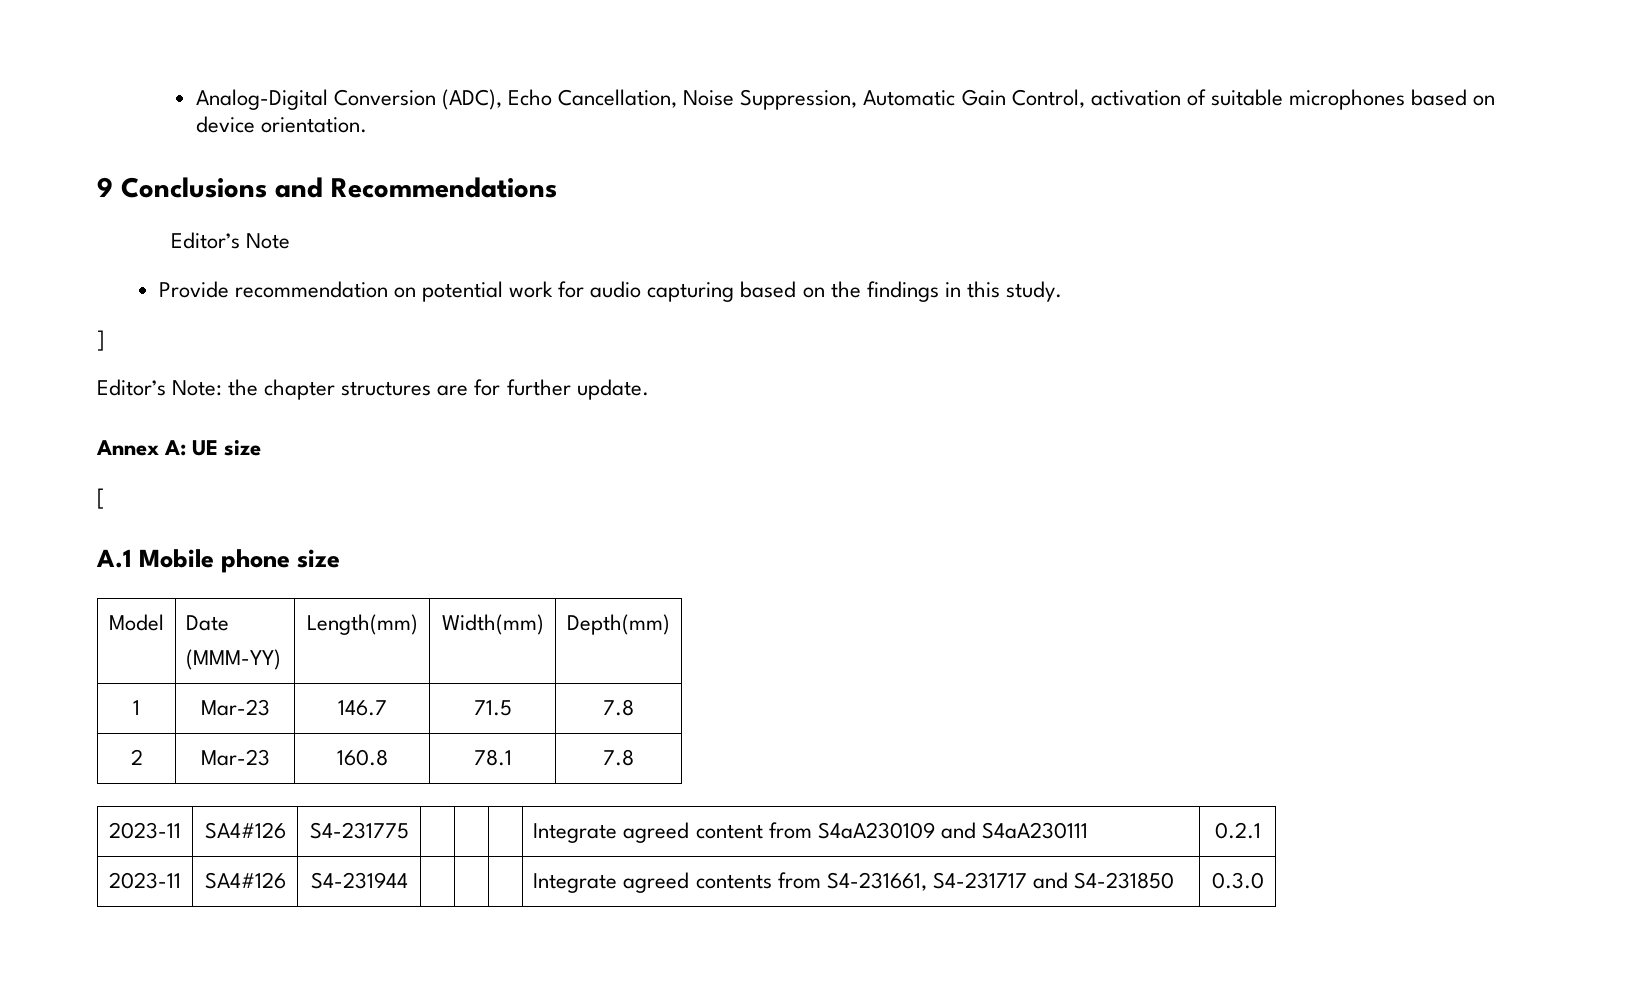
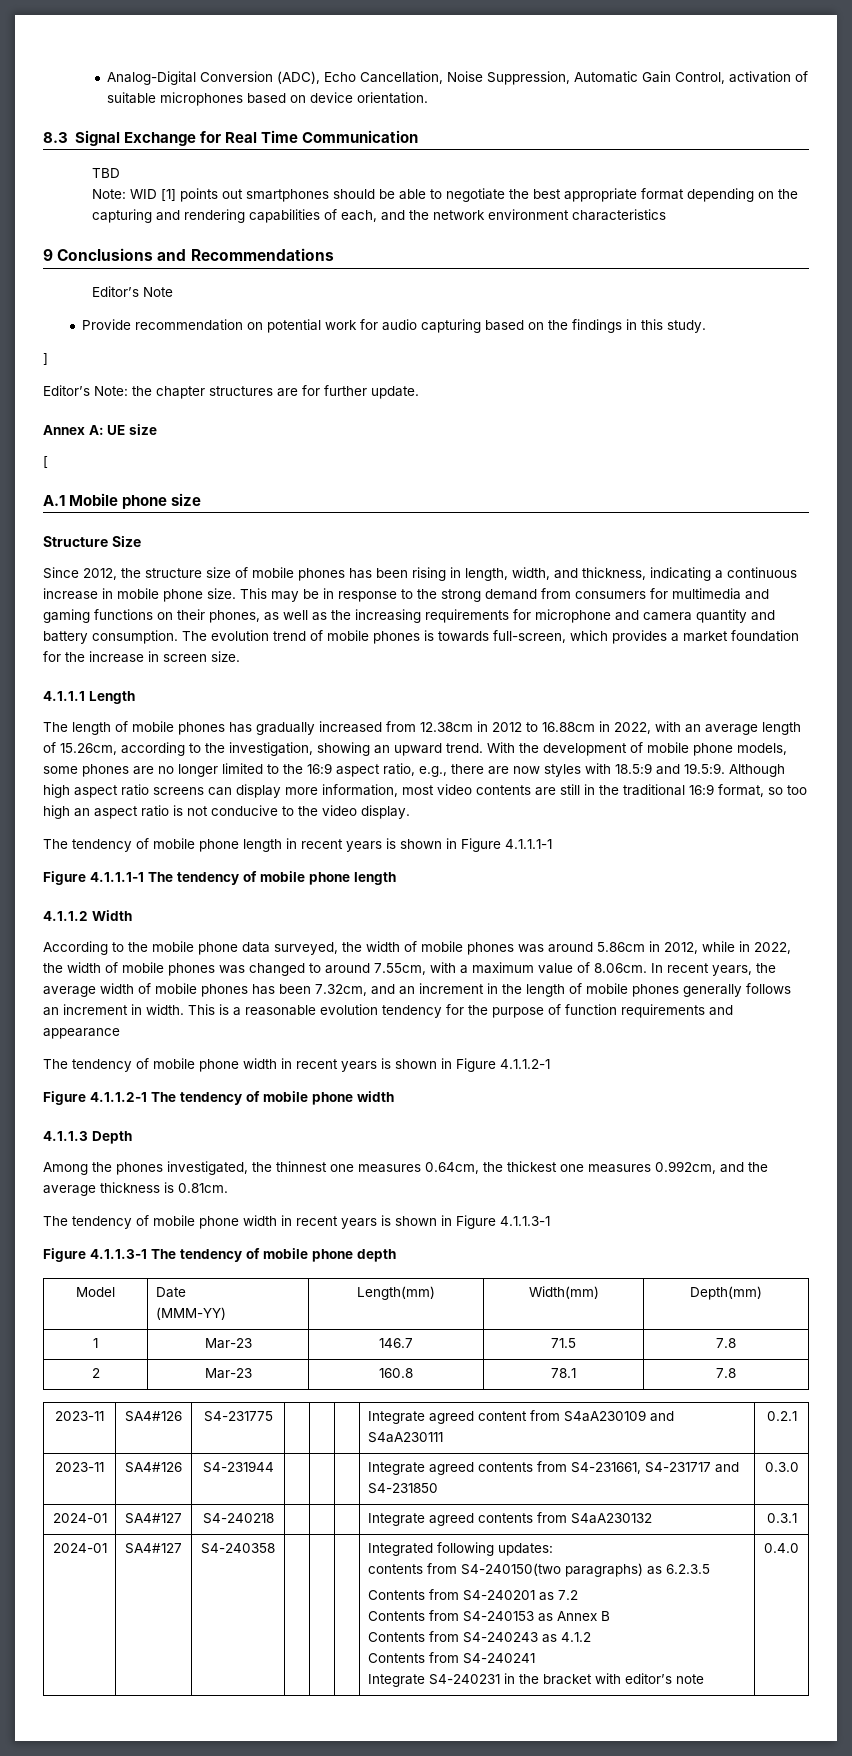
(368, 125) none -> [43,130,419,146] [92,168,121,178] [92,188,799,202] [92,209,667,223] // 8.3 Signal Exchange for Real Time Communication // TBD // Note: WID [1] points out smartphones should be able to negotiate the best appropriate format depending on the capturing and rendering capabilities of each, and the network environment characteristics
(341, 558) none -> [43,535,141,547] [43,567,797,581] [43,588,769,602] [43,609,775,623] [43,630,799,644] [43,651,240,663] [43,691,135,704] [43,721,801,735] [43,742,787,756] [43,763,785,777] [43,784,807,798] [43,805,410,819] [43,838,552,852] [43,871,396,885] [43,910,132,921] [43,941,791,955] [43,962,776,976] [43,983,791,997] [43,1004,733,1018] [43,1028,120,1039] [43,1058,550,1072] [43,1091,394,1105] [43,1131,132,1144] [43,1161,768,1175] [43,1182,228,1196] [43,1215,550,1229] [43,1248,396,1262] // Structure Size // Since 2012, the structure size of mobile phones has been rising in length, width, and thickness, indicating a continuous increase in mobile phone size. This may be in response to the strong demand from consumers for multimedia and gaming functions on their phones, as well as the increasing requirements for microphone and camera quantity and battery consumption. The evolution trend of mobile phones is towards full-screen, which provides a market foundation for the increase in screen size. // 4.1.1.1 Length // The length of mobile phones has gradually increased from 12.38cm in 2012 to 16.88cm in 2022, with an average length of 15.26cm, according to the investigation, showing an upward trend. With the development of mobile phone models, some phones are no longer limited to the 16:9 aspect ratio, e.g., there are now styles with 18.5:9 and 19.5:9. Although high aspect ratio screens can display more information, most video contents are still in the traditional 16:9 format, so too high an aspect ratio is not conducive to the video display. // The tendency of mobile phone length in recent years is shown in Figure 4.1.1.1-1 // Figure 4.1.1.1-1 The tendency of mobile phone length // 4.1.1.2 Width // According to the mobile phone data surveyed, the width of mobile phones was around 5.86cm in 2012, while in 2022, the width of mobile phones was changed to around 7.55cm, with a maximum value of 8.06cm. In recent years, the average width of mobile phones has been 7.32cm, and an increment in the length of mobile phones generally follows an increment in width. This is a reasonable evolution tendency for the purpose of function requirements and appearance // The tendency of mobile phone width in recent years is shown in Figure 4.1.1.2-1 // Figure 4.1.1.2-1 The tendency of mobile phone width // 4.1.1.3 Depth // Among the phones investigated, the thinnest one measures 0.64cm, the thickest one measures 0.992cm, and the average thickness is 0.81cm. // The tendency of mobile phone width in recent years is shown in Figure 4.1.1.3-1 // Figure 4.1.1.3-1 The tendency of mobile phone depth
(1264, 880) none -> [52,1513,107,1523] [125,1513,182,1524] [202,1513,274,1524] [367,1512,652,1526] [766,1513,797,1523] [52,1543,107,1553] [125,1543,182,1554] [201,1543,275,1554] [367,1542,553,1556] [367,1563,710,1577] [367,1589,578,1601] [367,1610,610,1622] [367,1631,591,1643] [367,1652,535,1664] [367,1673,704,1687] [764,1543,799,1553] // 2024-01 | SA4#127 | S4-240218 | | | | Integrate agreed contents from S4aA230132 | 0.3.1 // 2024-01 | SA4#127 | S4-240358 | | | | Integrated following updates: // contents from S4-240150(two paragraphs) as 6.2.3.5 // Contents from S4-240201 as 7.2 // Contents from S4-240153 as Annex B // Contents from S4-240243 as 4.1.2 // Contents from S4-240241 // Integrate S4-240231 in the bracket with editor’s note | 0.4.0

